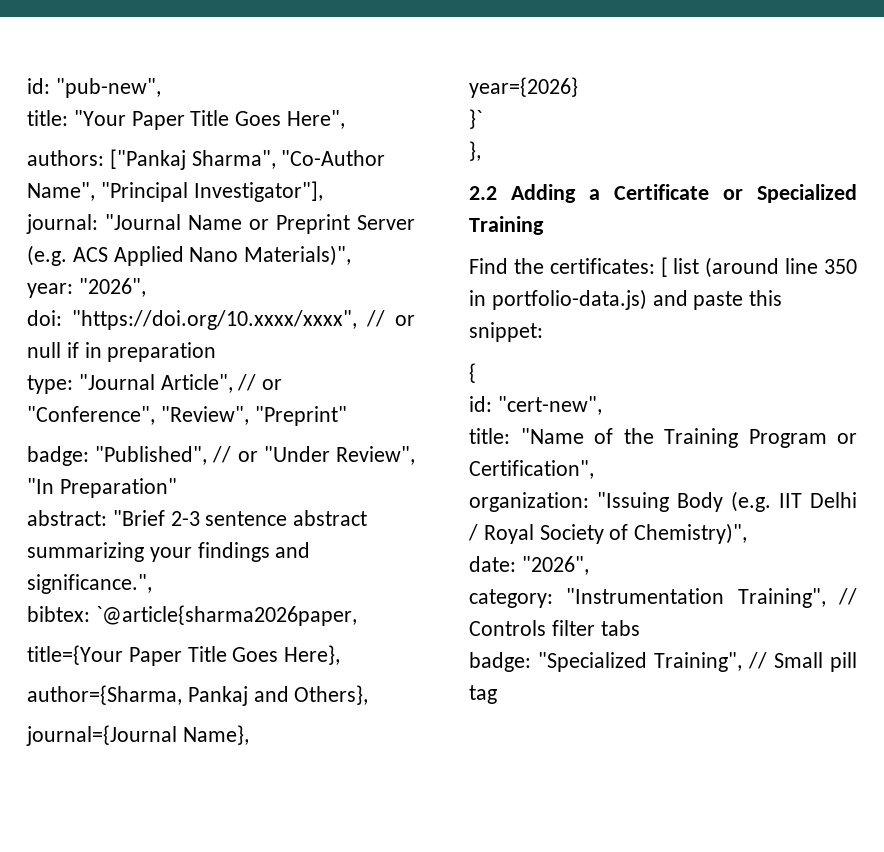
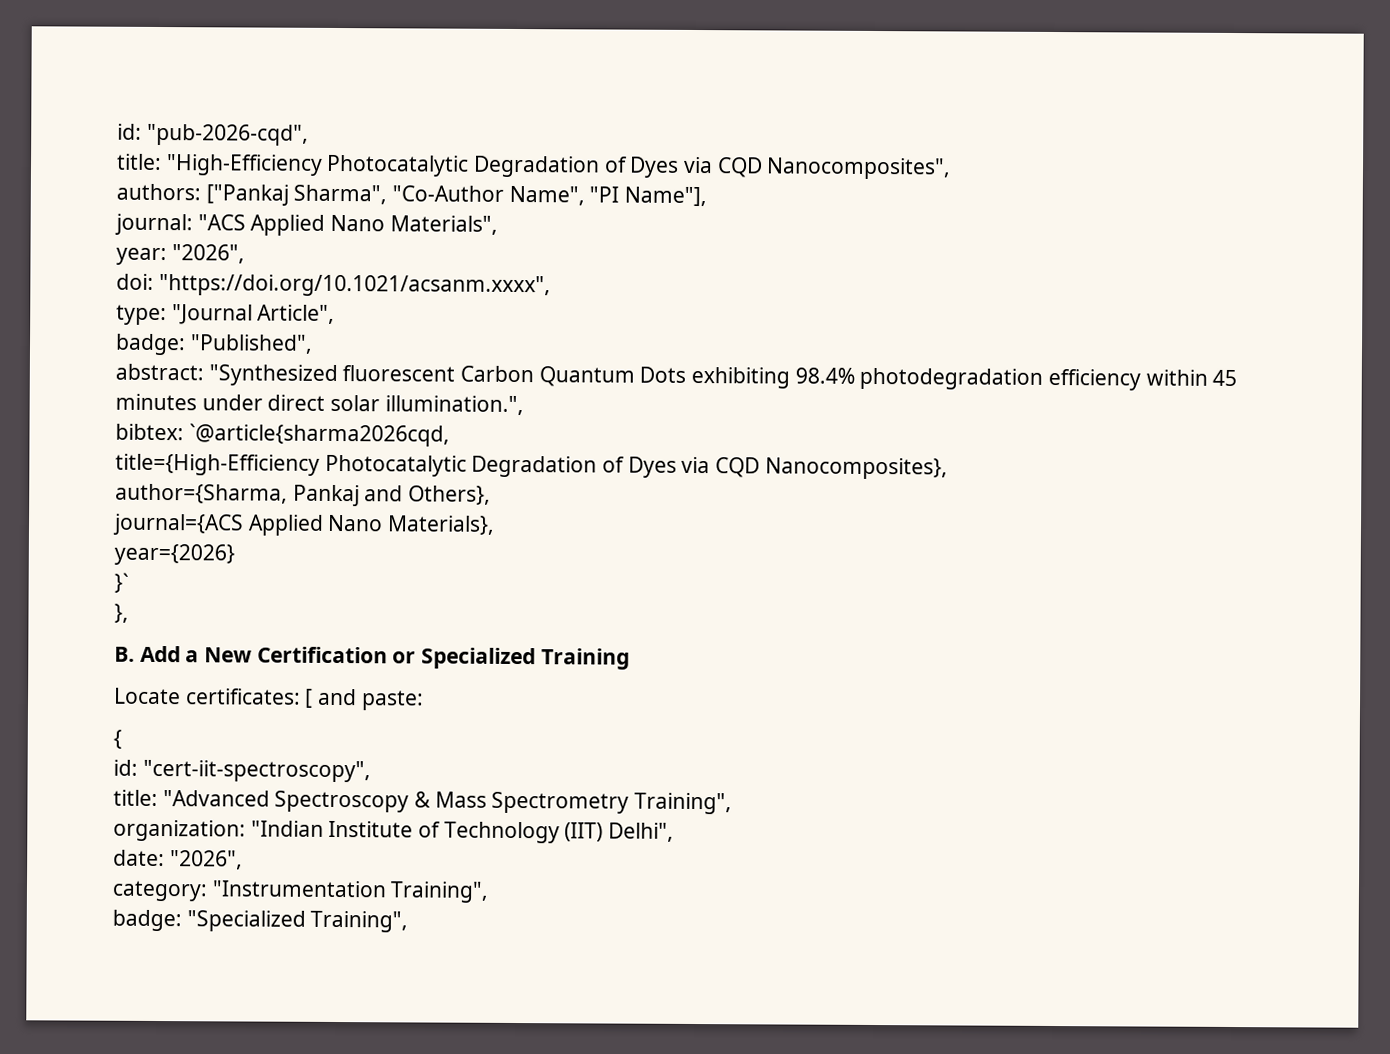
[27,78,161,98] [27,110,346,130] id: "pub-new", // title: "Your Paper Title Goes Here", -> [117,123,309,146] [116,153,952,180] id: "pub-2026-cqd", // title: "High-Efficiency Photocatalytic Degradation of Dyes via CQD Nanocomposites",
[100,181,323,202] "Principal Investigator"], -> [589,186,708,207] "PI Name"],
[105,214,415,234] [27,245,352,266] "Journal Name or Preprint Server (e.g. ACS Applied Nano Materials)", -> [197,214,498,236] "ACS Applied Nano Materials",
[72,310,415,330] [27,342,217,362] [27,374,283,394] [27,406,347,426] [27,446,415,466] [27,478,177,498] [27,510,368,526] [27,542,311,562] [27,574,152,594] [27,605,357,626] [27,645,341,666] "https://doi.org/10.xxxx/xxxx", // or null if in preparation // type: "Journal Article", // or "Conference", "Review", "Preprint" // badge: "Published", // or "Under Review", "In Preparation" // abstract: "Brief 2-3 sentence abstract summarizing your findings and significance.", // bibtex: `@article{sharma2026paper, // title={Your Paper Title Goes Here}, -> [158,273,551,298] [116,304,336,326] [115,333,313,356] [115,363,1238,391] [115,393,524,416] [115,423,450,447] [115,453,948,480] "https://doi.org/10.1021/acsanm.xxxx", // type: "Journal Article", // badge: "Published", // abstract: "Synthesized fluorescent Carbon Quantum Dots exhibiting 98.4% photodegradation efficiency within 45 minutes under direct solar illumination.", // bibtex: `@article{sharma2026cqd, // title={High-Efficiency Photocatalytic Degradation of Dyes via CQD Nanocomposites},
[26,725,249,746] journal={Journal Name}, -> [112,513,496,536] journal={ACS Applied Nano Materials},
[469,184,857,203] [469,216,544,235] [469,257,857,278] [469,289,783,310] [469,322,543,342] 2.2 Adding a Certificate or Specialized Training // Find the certificates: [ list (around line 350 in portfolio-data.js) and paste this snippet: -> [114,645,630,670] [114,687,424,711] B. Add a New Certification or Specialized Training // Locate certificates: [ and paste:
[497,396,602,415] [469,428,857,448] [469,460,594,479] [469,491,857,512] [468,523,748,544] "cert-new", // title: "Name of the Training Program or Certification", // organization: "Issuing Body (e.g. IIT Delhi / Royal Society of Chemistry)", -> [142,759,371,783] [113,789,733,815] [113,819,675,844] "cert-iit-spectroscopy", // title: "Advanced Spectroscopy & Mass Spectrometry Training", // organization: "Indian Institute of Technology (IIT) Delhi",
[838,588,857,605] [469,620,640,636] // Controls filter tabs -> (490, 892) none
[748,652,857,672] [469,685,497,704] // Small pill tag -> (409, 921) none

